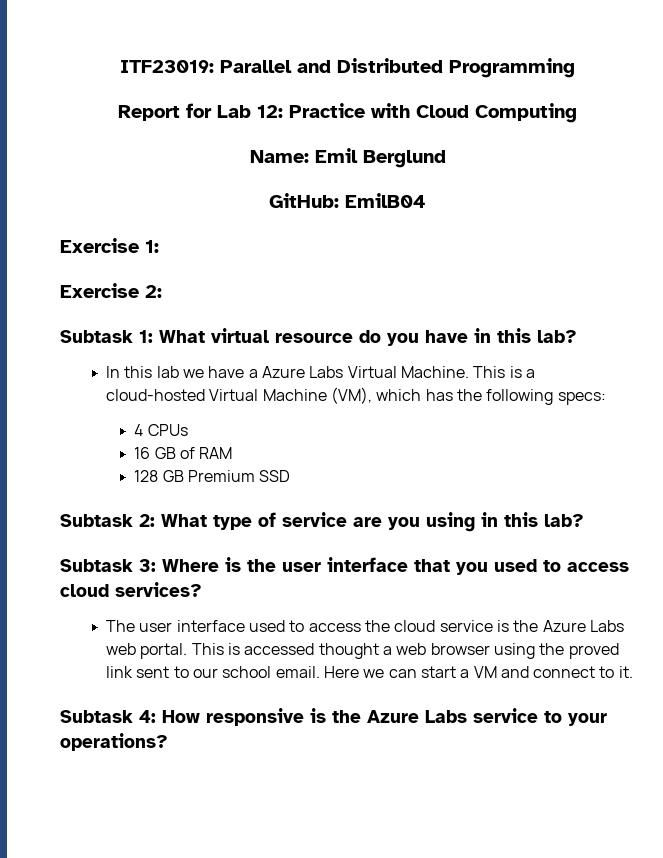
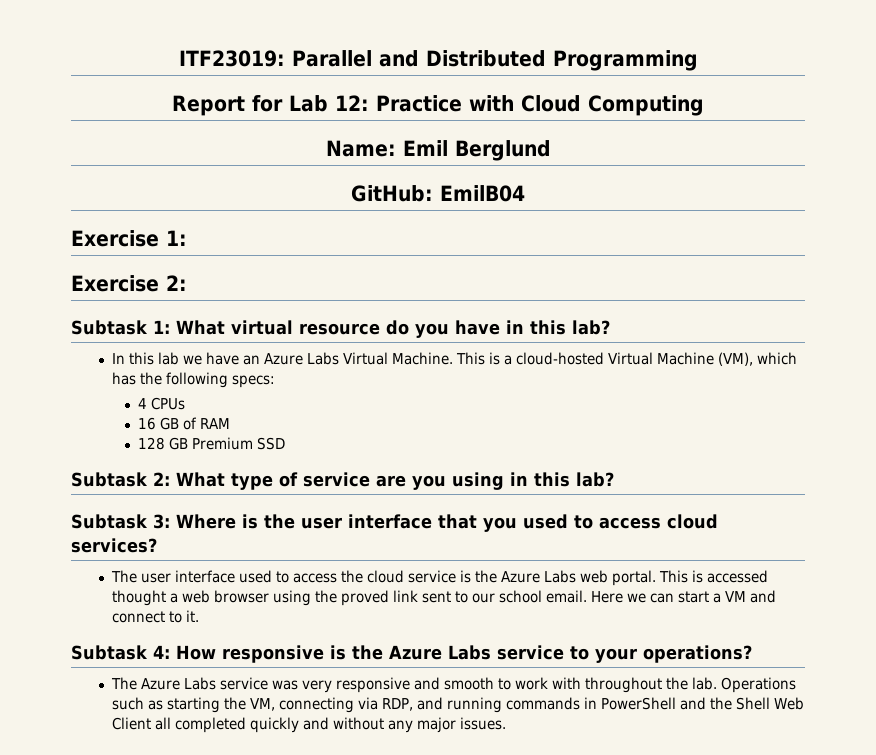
[248,369,258,378] a -> [243,355,261,365] an
(168, 742) none -> [111,677,797,693] [112,697,805,713] [112,717,507,733] // The Azure Labs service was very responsive and smooth to work with throughout the lab. Operations such as starting the VM, connecting via RDP, and running commands in PowerShell and the Shell Web Client all completed quickly and without any major issues.

